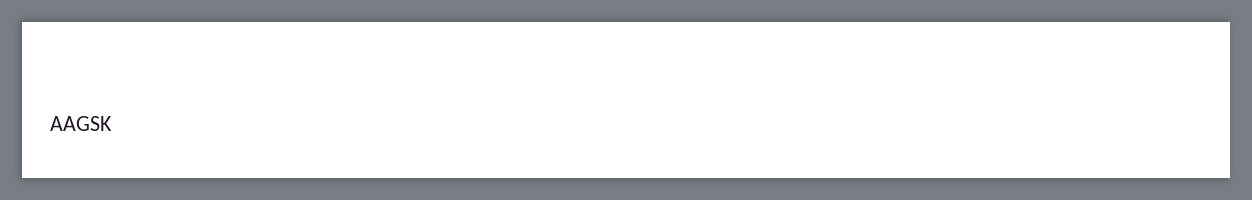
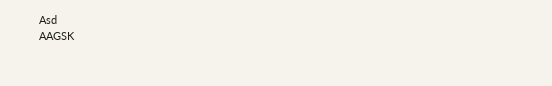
(50, 123) none -> [39,15,57,24] Asd //

